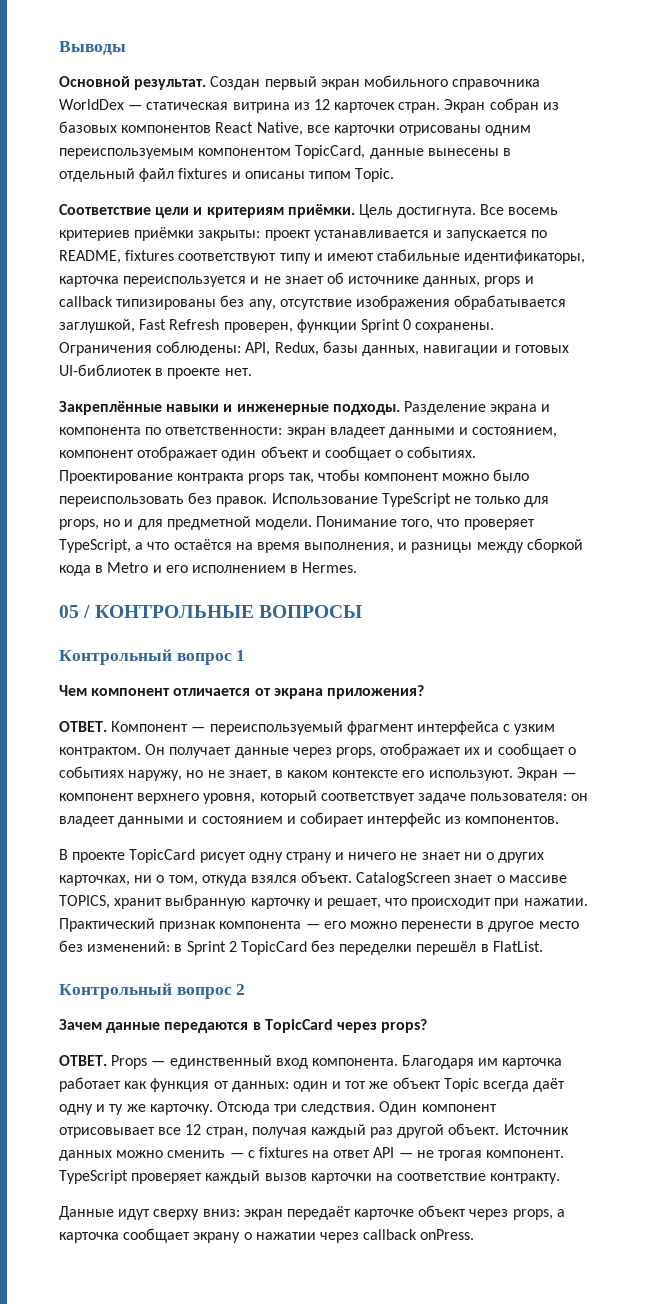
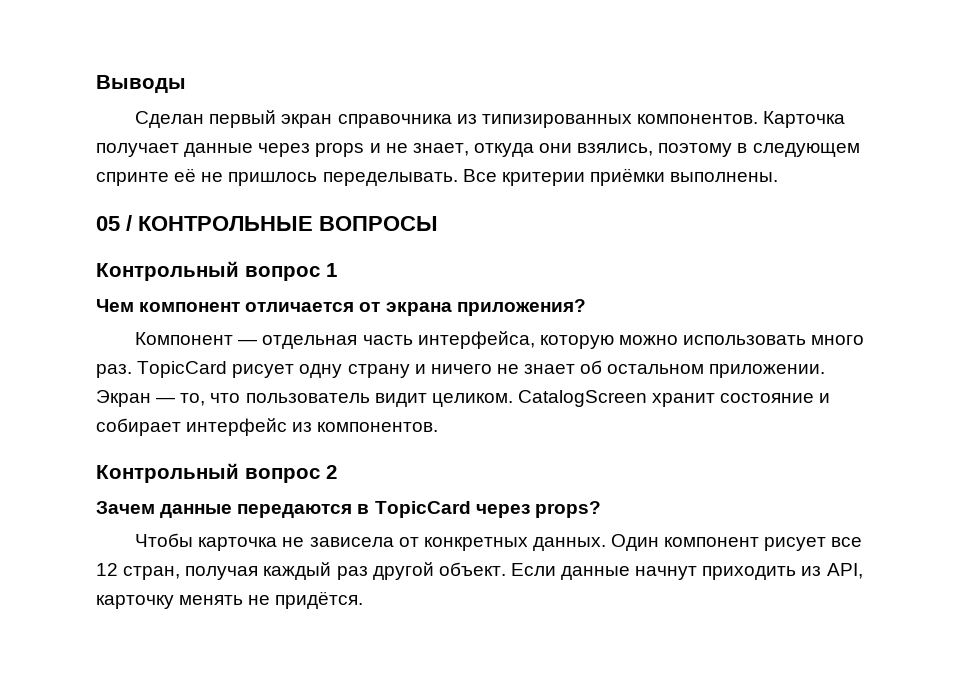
[59,75,541,90] [59,98,559,113] [59,121,532,136] [59,145,511,159] [59,168,395,182] [59,204,559,218] [59,227,548,241] [59,249,586,264] [59,272,534,287] [59,295,567,310] [59,319,495,333] [59,341,570,356] [59,364,252,379] [59,401,551,415] [59,427,558,438] [59,446,477,461] [59,469,530,484] [59,492,550,507] [59,516,535,530] [59,538,583,553] [59,562,358,576] Основной результат. Создан первый экран мобильного справочника WorldDex — статическая витрина из 12 карточек стран. Экран собран из базовых компонентов React Native, все карточки отрисованы одним переиспользуемым компонентом TopicCard, данные вынесены в отдельный файл fixtures и описаны типом Topic. // Соответствие цели и критериям приёмки. Цель достигнута. Все восемь критериев приёмки закрыты: проект устанавливается и запускается по README, fixtures соответствуют типу и имеют стабильные идентификаторы, карточка переиспользуется и не знает об источнике данных, props и callback типизированы без any, отсутствие изображения обрабатывается заглушкой, Fast Refresh проверен, функции Sprint 0 сохранены. Ограничения соблюдены: API, Redux, базы данных, навигации и готовых UI-библиотек в проекте нет. // Закреплённые навыки и инженерные подходы. Разделение экрана и компонента по ответственности: экран владеет данными и состоянием, компонент отображает один объект и сообщает о событиях. Проектирование контракта props так, чтобы компонент можно было переиспользовать без правок. Использование TypeScript не только для props, но и для предметной модели. Понимание того, что проверяет TypeScript, а что остаётся на время выполнения, и разницы между сборкой кода в Metro и его исполнением в Hermes. -> [135,110,846,128] [96,142,860,157] [96,168,779,186] Сделан первый экран справочника из типизированных компонентов. Карточка получает данные через props и не знает, откуда они взялись, поэтому в следующем спринте её не пришлось переделывать. Все критерии приёмки выполнены.
[59,721,107,732] ОТВЕТ. -> (586, 307) none
[209,721,556,735] [59,743,576,758] [59,766,577,781] [59,790,589,804] [59,812,560,827] [59,849,126,863] переиспользуемый фрагмент интерфейса с узким контрактом. Он получает данные через props, отображает их и сообщает о событиях наружу, но не знает, в каком контексте его используют. Экран — компонент верхнего уровня, который соответствует задаче пользователя: он владеет данными и состоянием и собирает интерфейс из компонентов. // В проекте -> [262,331,865,349] [96,364,132,378] отдельная часть интерфейса, которую можно использовать много раз.
[463,852,545,863] [59,871,567,886] [59,894,588,909] [59,918,579,932] [59,940,543,955] ни о других карточках, ни о том, откуда взялся объект. CatalogScreen знает о массиве TOPICS, хранит выбранную карточку и решает, что происходит при нажатии. Практический признак компонента — его можно перенести в другое место без изменений: в Sprint 2 TopicCard без переделки перешёл в FlatList. -> [580,360,826,378] [96,390,831,407] [96,418,439,436] об остальном приложении. Экран — то, что пользователь видит целиком. CatalogScreen хранит состояние и собирает интерфейс из компонентов.
[59,1055,563,1069] [59,1077,566,1092] [59,1101,376,1115] ОТВЕТ. Props — единственный вход компонента. Благодаря им карточка работает как функция от данных: один и тот же объект Topic всегда даёт одну и ту же карточку. Отсюда три следствия. -> [135,533,606,551] Чтобы карточка не зависела от конкретных данных.
[59,1127,155,1138] отрисовывает -> [764,537,827,551] рисует
[503,1124,569,1135] [59,1147,565,1161] [59,1170,561,1184] [59,1205,565,1220] [59,1228,475,1243] Источник данных можно сменить — с fixtures на ответ API — не трогая компонент. TypeScript проверяет каждый вызов карточки на соответствие контракту. // Данные идут сверху вниз: экран передаёт карточке объект через props, а карточка сообщает экрану о нажатии через callback onPress. -> [510,563,863,580] [96,591,364,609] Если данные начнут приходить из API, карточку менять не придётся.

